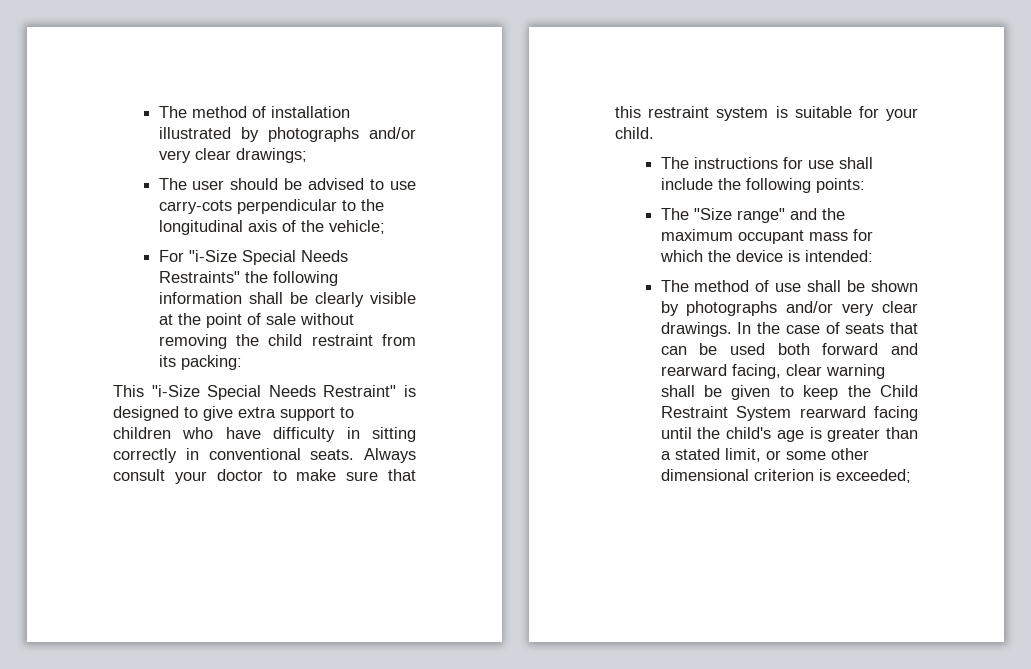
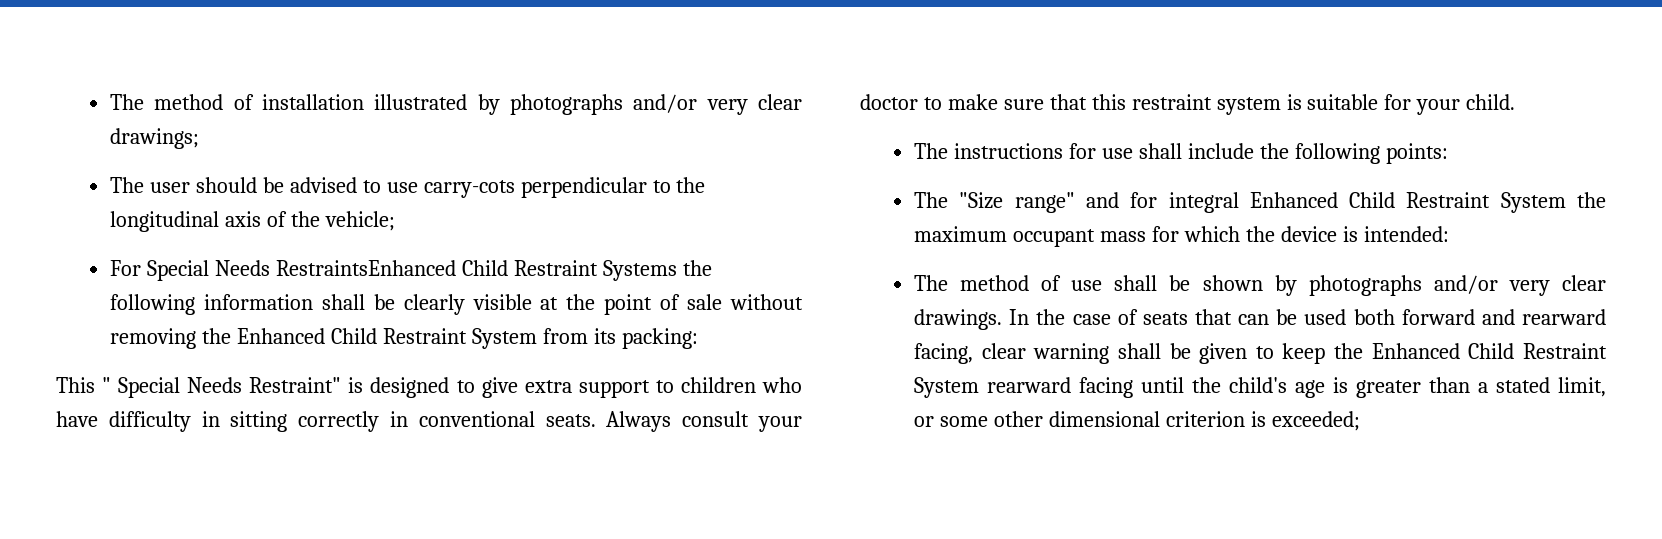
[188,250,348,265] [158,271,240,283] "i-Size Special Needs Restraints" -> [146,260,677,281] Special Needs RestraintsEnhanced Child Restraint Systems
[268,334,373,346] child restraint -> [236,328,537,349] Enhanced Child Restraint System
[151,385,200,397] "i-Size -> [102,377,112,393] "
(817, 214) none -> [1130,192,1566,213] for integral Enhanced Child Restraint System
(871, 391) none -> [1371,343,1460,359] Enhanced

